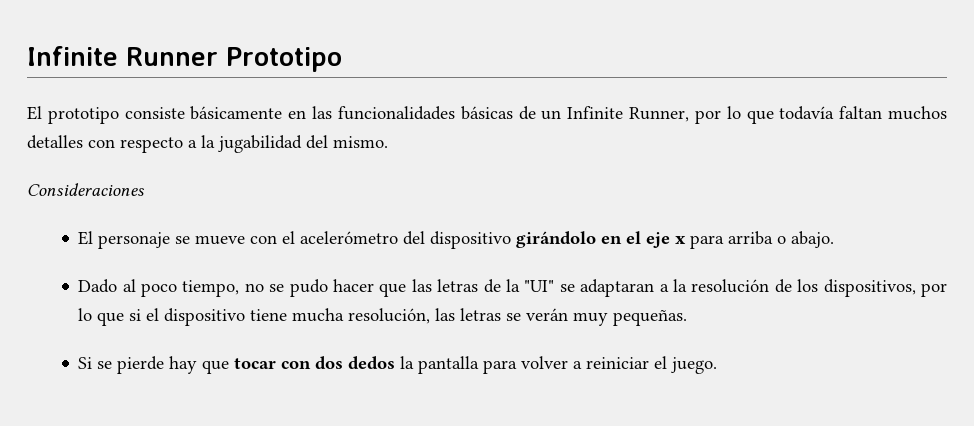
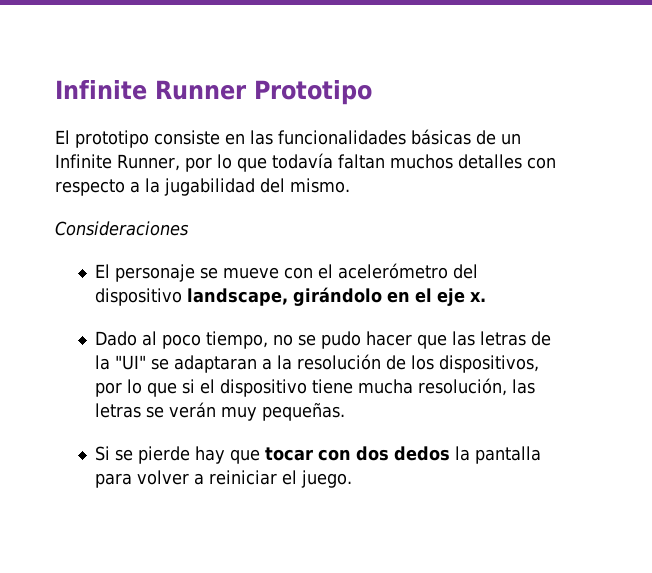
[190,106,283,120] básicamente -> (220, 137) none
(512, 240) none -> [186,288,288,306] landscape,
[675,231,835,249] x para arriba o abajo. -> [469,292,486,302] x.

